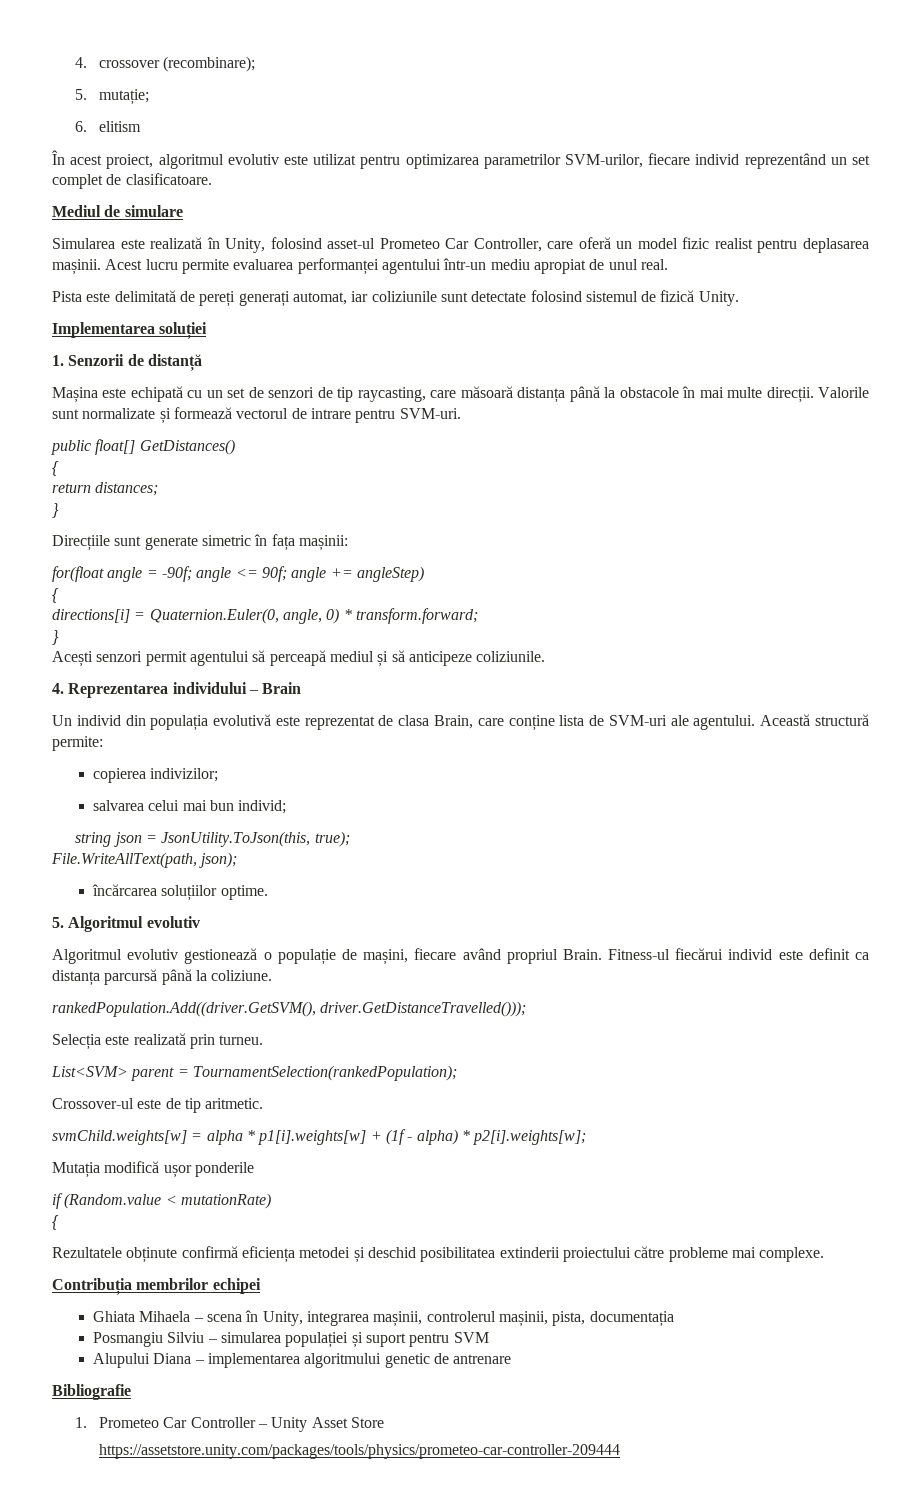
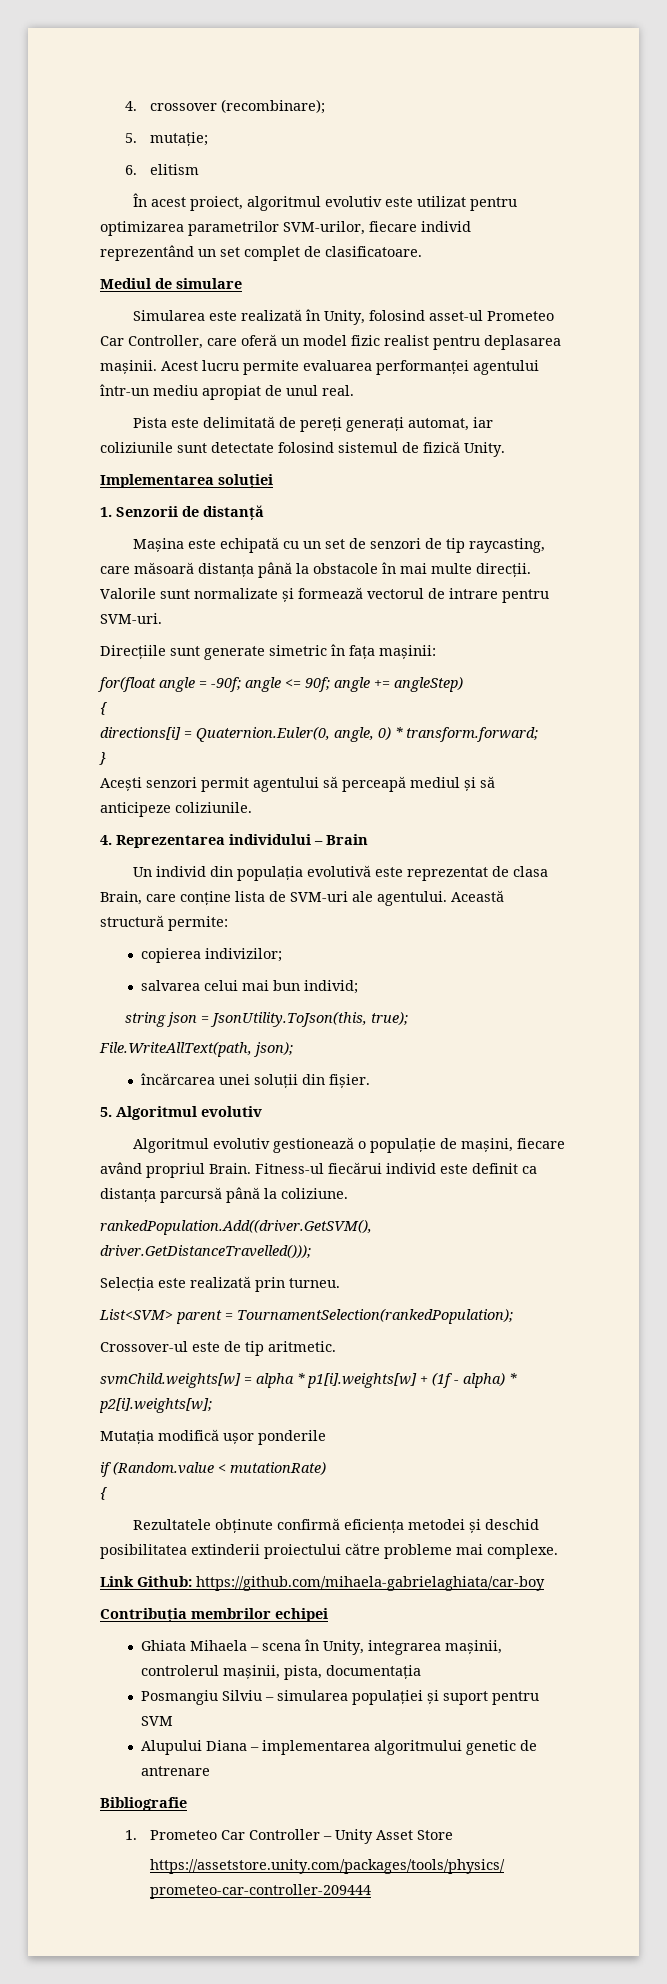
[51,439,235,455] [52,461,59,476] [52,482,159,496] [52,503,59,518] // public float[] GetDistances() // { // return distances; // } -> (162, 618) none
[161,885,268,901] soluțiilor optime. -> [219,1074,371,1088] unei soluții din fișier.
(825, 1254) none -> [100,1576,545,1591] // Link Github: https://github.com/mihaela-gabrielaghiata/car-boy

